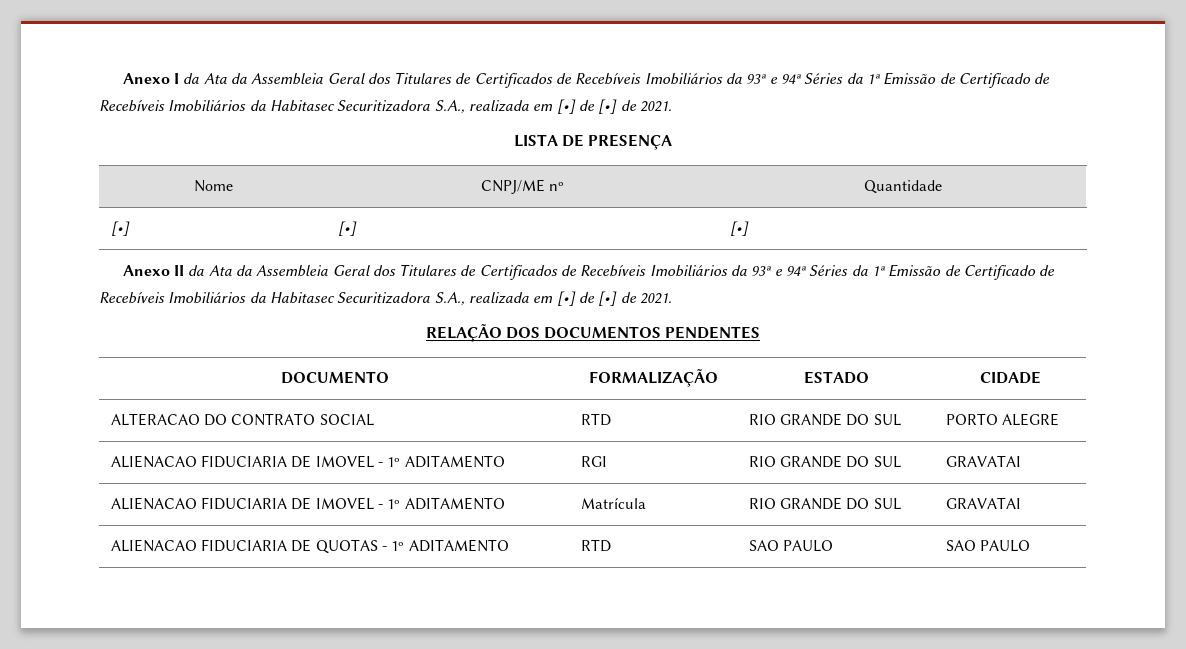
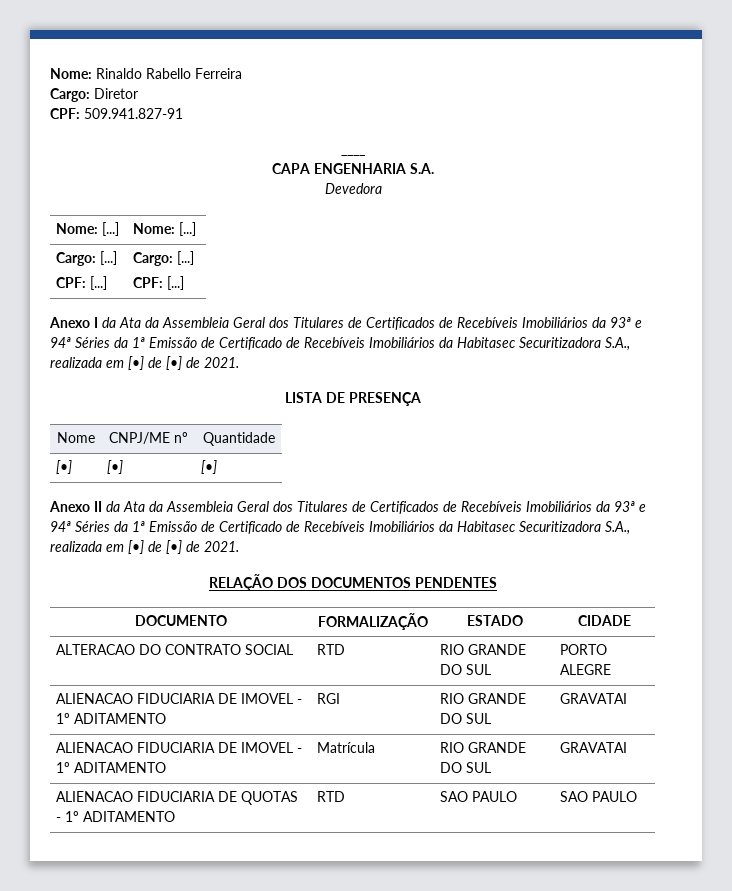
(122, 78) none -> [50,68,242,79] [50,88,138,102] [50,108,183,119] [341,154,365,156] [272,163,434,174] [324,183,382,194] [56,222,120,236] [133,222,197,236] [56,251,118,266] [56,276,108,290] [133,251,195,266] [133,276,185,290] Nome: Rinaldo Rabello Ferreira // Cargo: Diretor // CPF: 509.941.827-91 // ____ // CAPA ENGENHARIA S.A. // Devedora // Nome: [...] | Nome: [...] // Cargo: [...] // CPF: [...] | Cargo: [...] // CPF: [...] //

